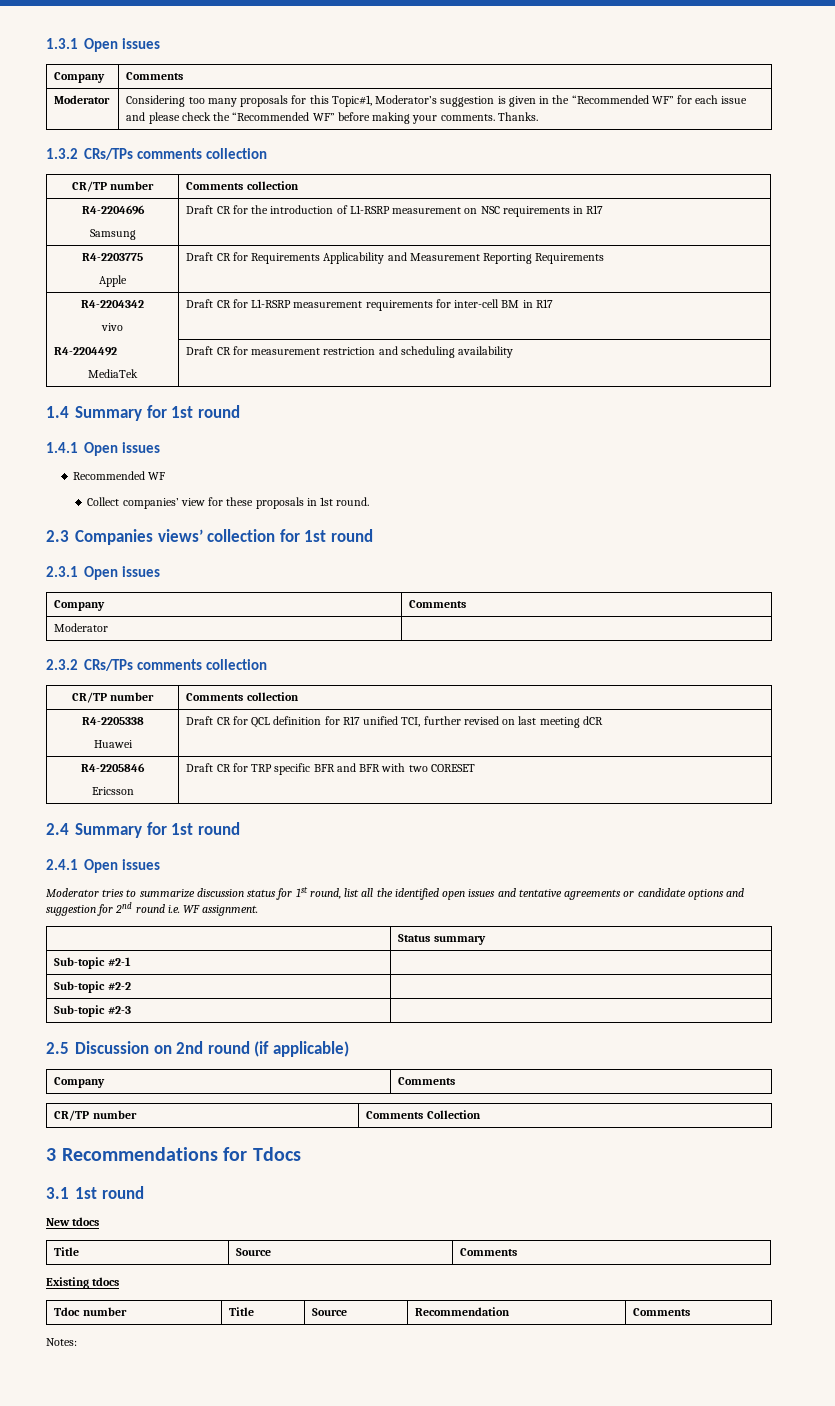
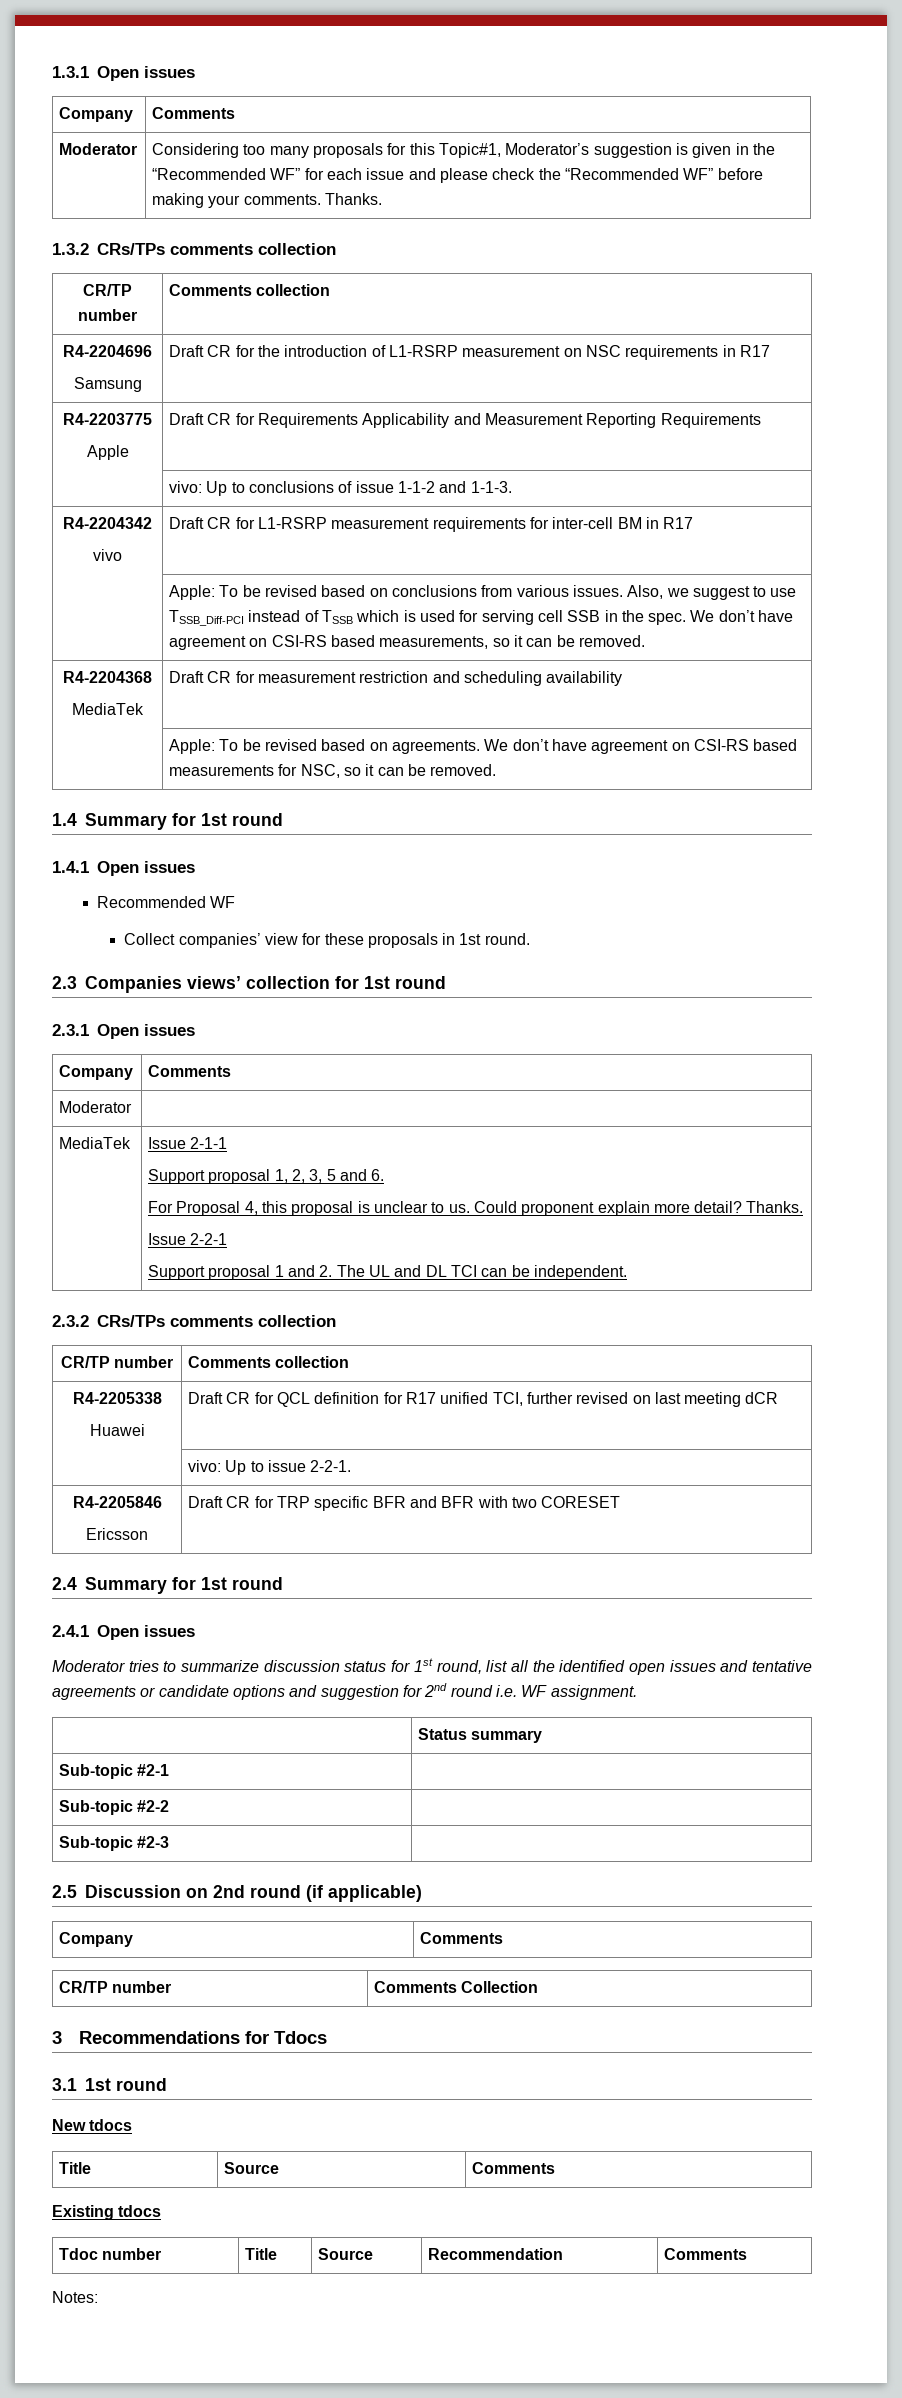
(605, 258) none -> [169,481,512,496] // | vivo: Up to conclusions of issue 1-1-2 and 1-1-3.
[54,347,118,356] R4-2204492 -> [169,585,797,600] [169,610,794,626] [169,635,645,650] [63,671,152,683] | Apple: To be revised based on conclusions from various issues. Also, we suggest to use TSSB_Diff-PCI instead of TSSB which is used for serving cell SSB in the spec. We don’t have agreement on CSI-RS based measurements, so it can be removed. // R4-2204368
(514, 352) none -> [169,739,798,754] [169,764,497,778] // | Apple: To be revised based on agreements. We don’t have agreement on CSI-RS based measurements for NSC, so it can be removed.
(109, 627) none -> [59,1137,132,1149] [148,1137,228,1149] [148,1169,385,1184] [148,1201,804,1216] [148,1233,228,1245] [148,1265,627,1280] // MediaTek | Issue 2-1-1 // Support proposal 1, 2, 3, 5 and 6. // For Proposal 4, this proposal is unclear to us. Could proponent explain more detail? Thanks. // Issue 2-2-1 // Support proposal 1 and 2. The UL and DL TCI can be independent.
(603, 720) none -> [188,1460,352,1475] // | vivo: Up to issue 2-2-1.

